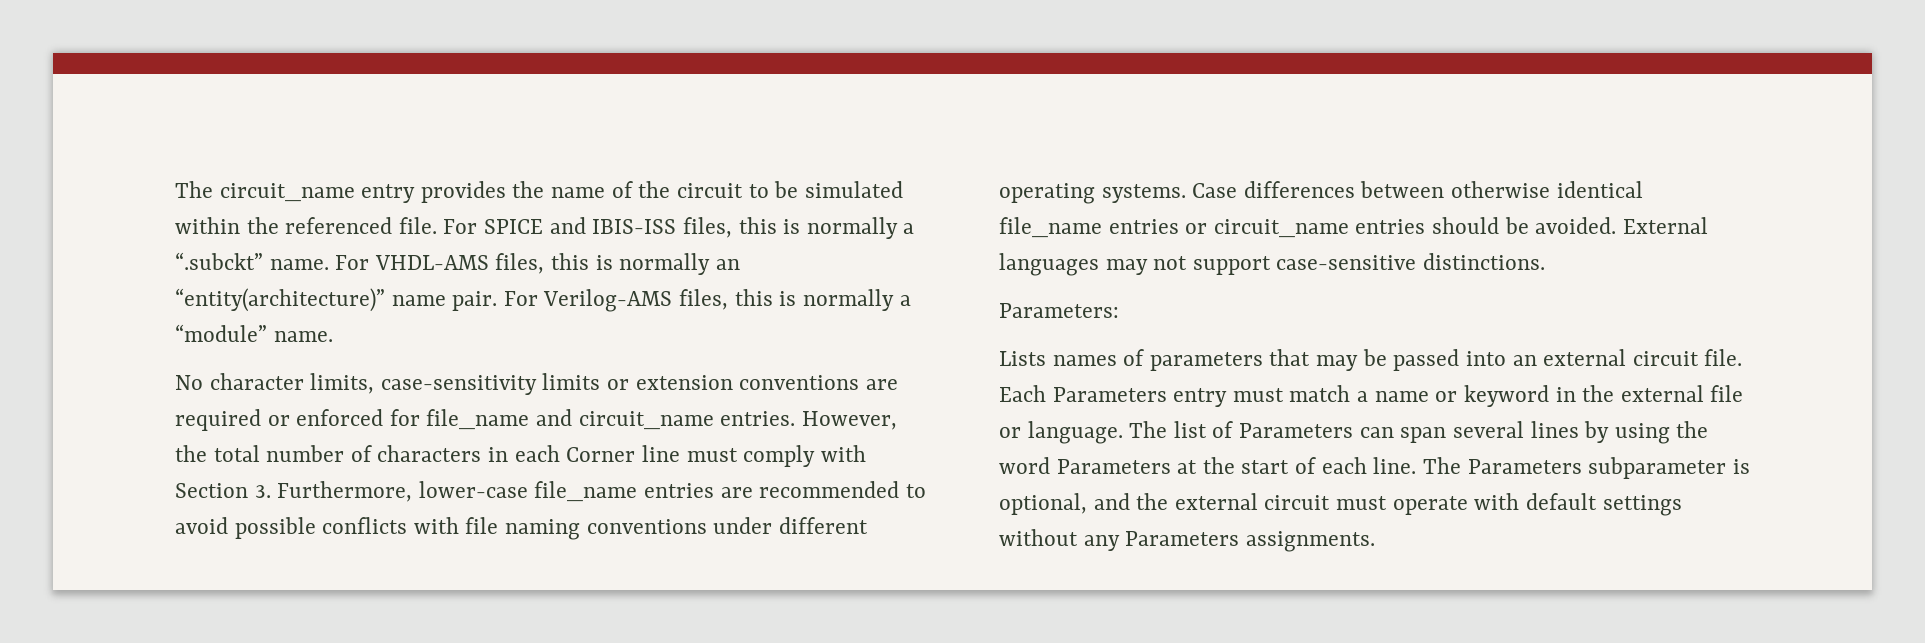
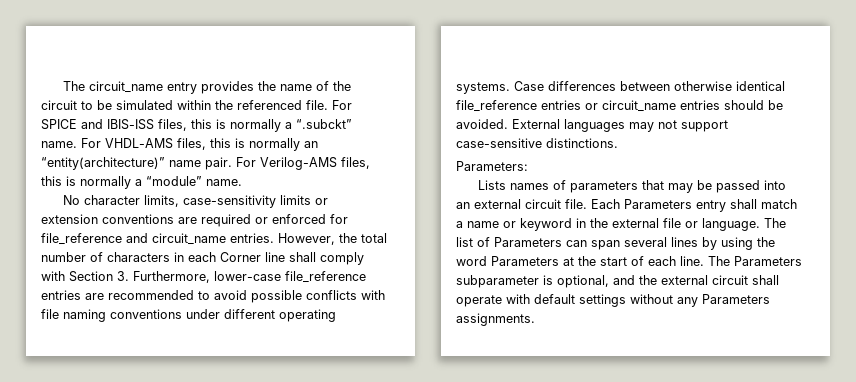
[426,409,530,430] file_name -> [41,233,122,245] file_reference
[686,448,738,462] must -> [289,252,316,262] shall
[534,481,638,502] file_name -> [285,271,366,283] file_reference
[999,217,1102,238] file_name -> [456,100,537,112] file_reference
[1232,388,1284,402] must -> [730,199,757,209] shall
[1336,496,1388,510] must -> [752,275,779,285] shall

